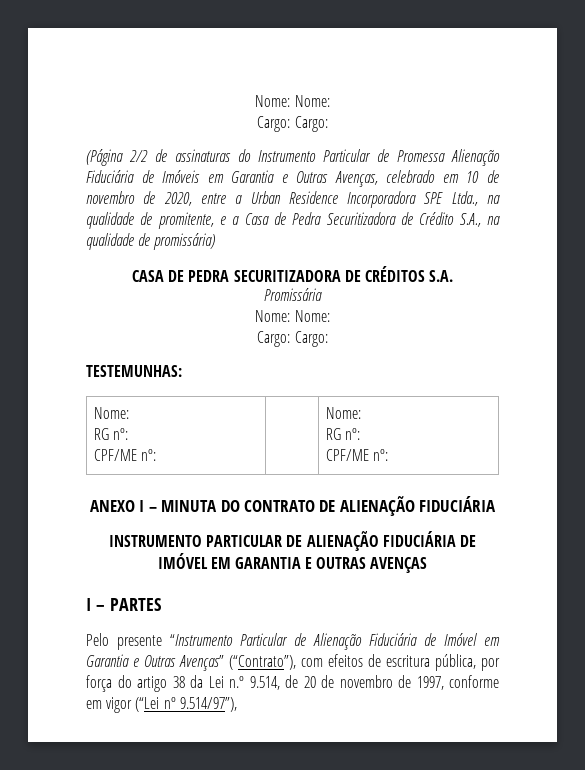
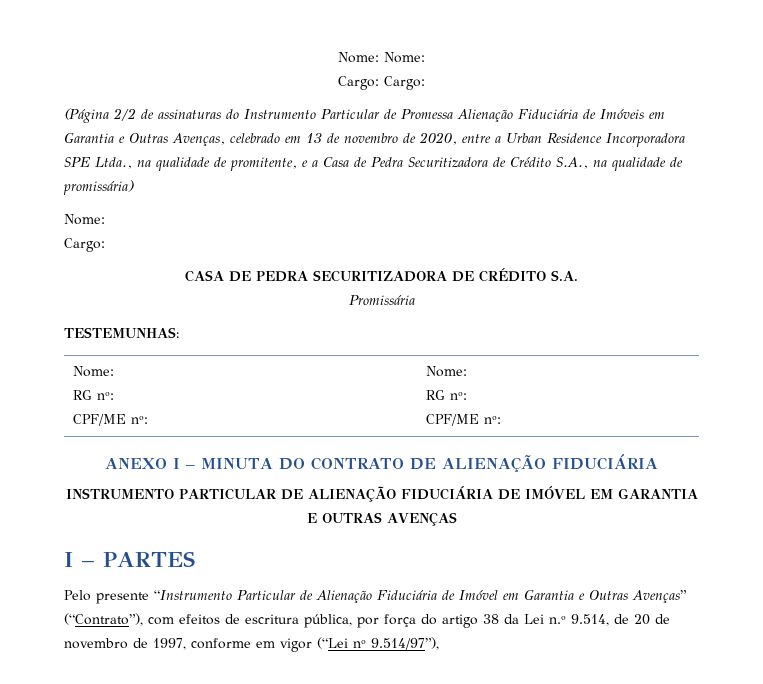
[466,171,480,183] 10 -> [305,133,322,143] 13
(216, 241) none -> [64,214,105,225] [64,238,105,252] // Nome: // Cargo:
[364,266,425,282] CRÉDITOS -> [479,268,546,282] CRÉDITO
[255,310,330,322] [257,331,328,347] // Nome: Nome: // Cargo: Cargo: -> (415, 300) none

